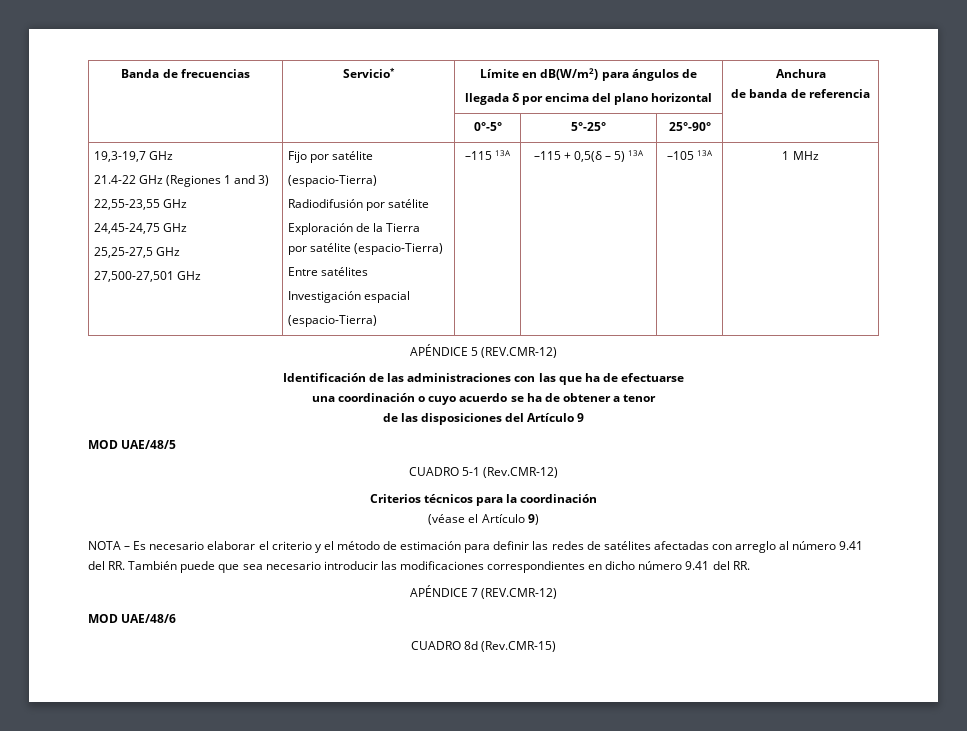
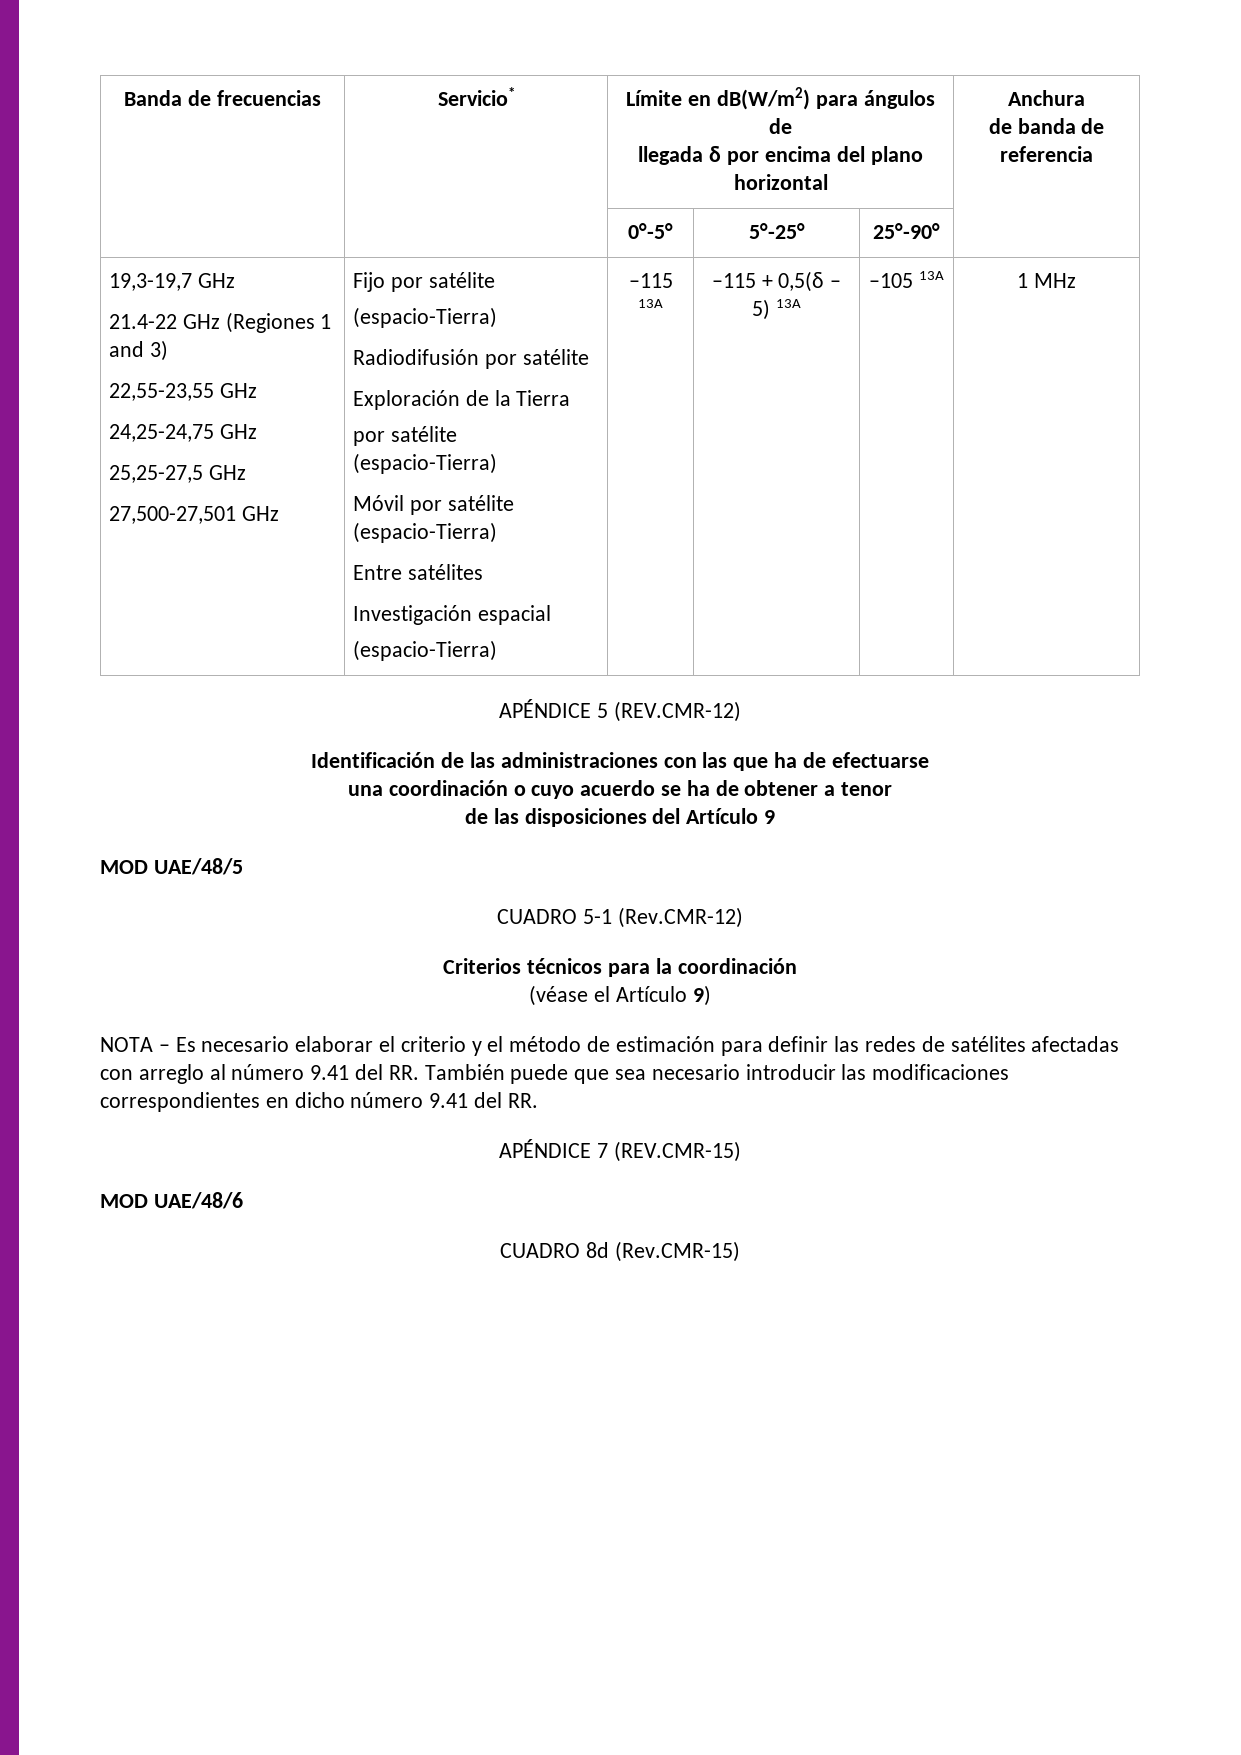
[93,223,160,234] 24,45-24,75 -> [109,424,215,442] 24,25-24,75
(444, 249) none -> [353,495,514,515] [353,522,498,543] // Móvil por satélite (espacio-Tierra)
[481,588,558,599] (REV.CMR-12) -> [613,1141,741,1162] (REV.CMR-15)

